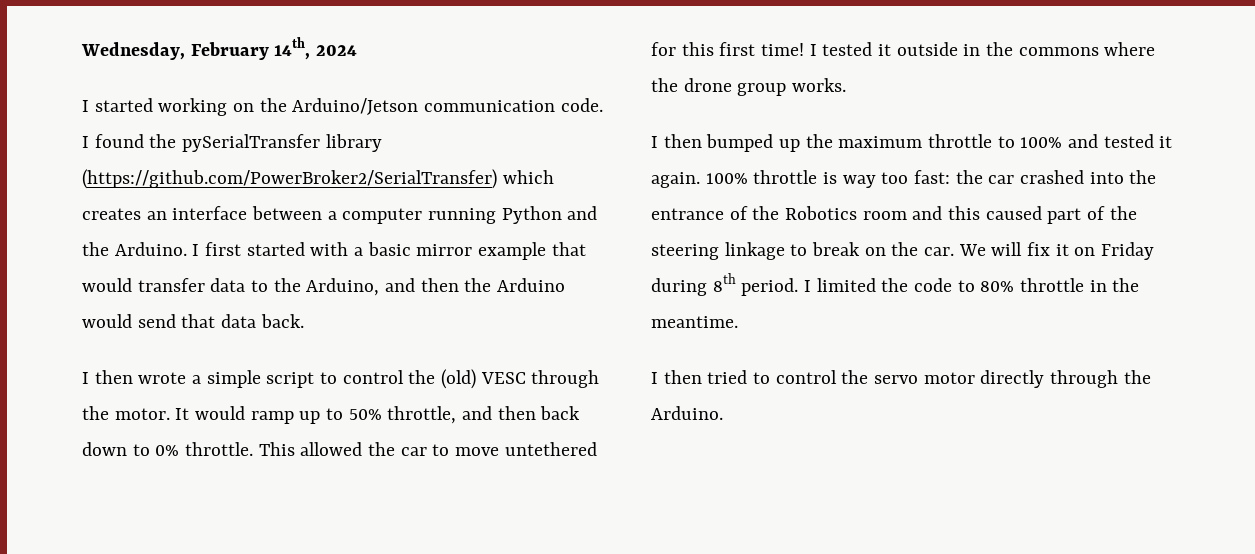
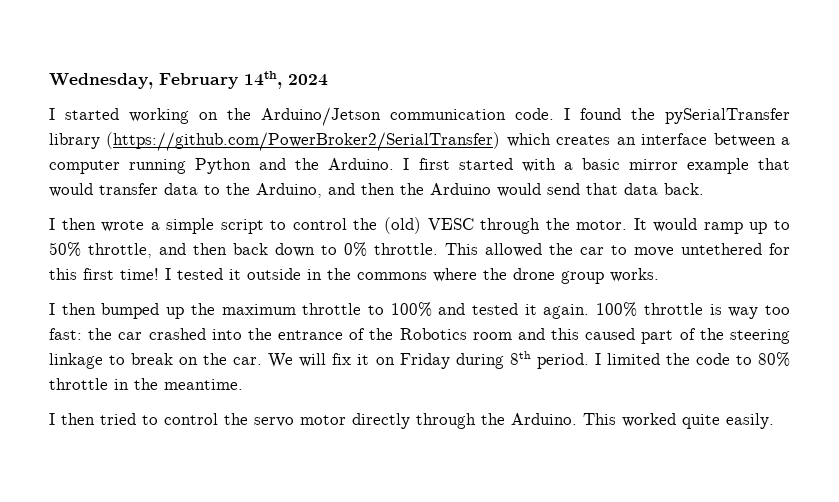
(723, 413) none -> [583,413,774,429] This worked quite easily.

